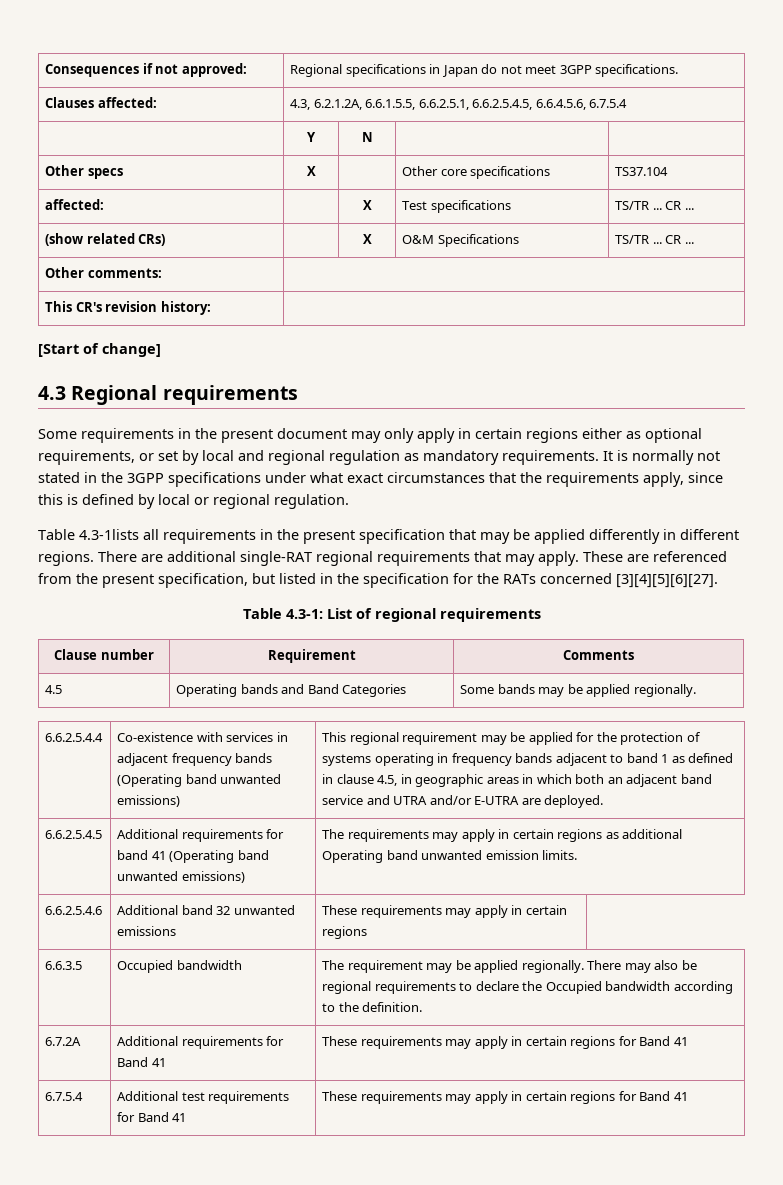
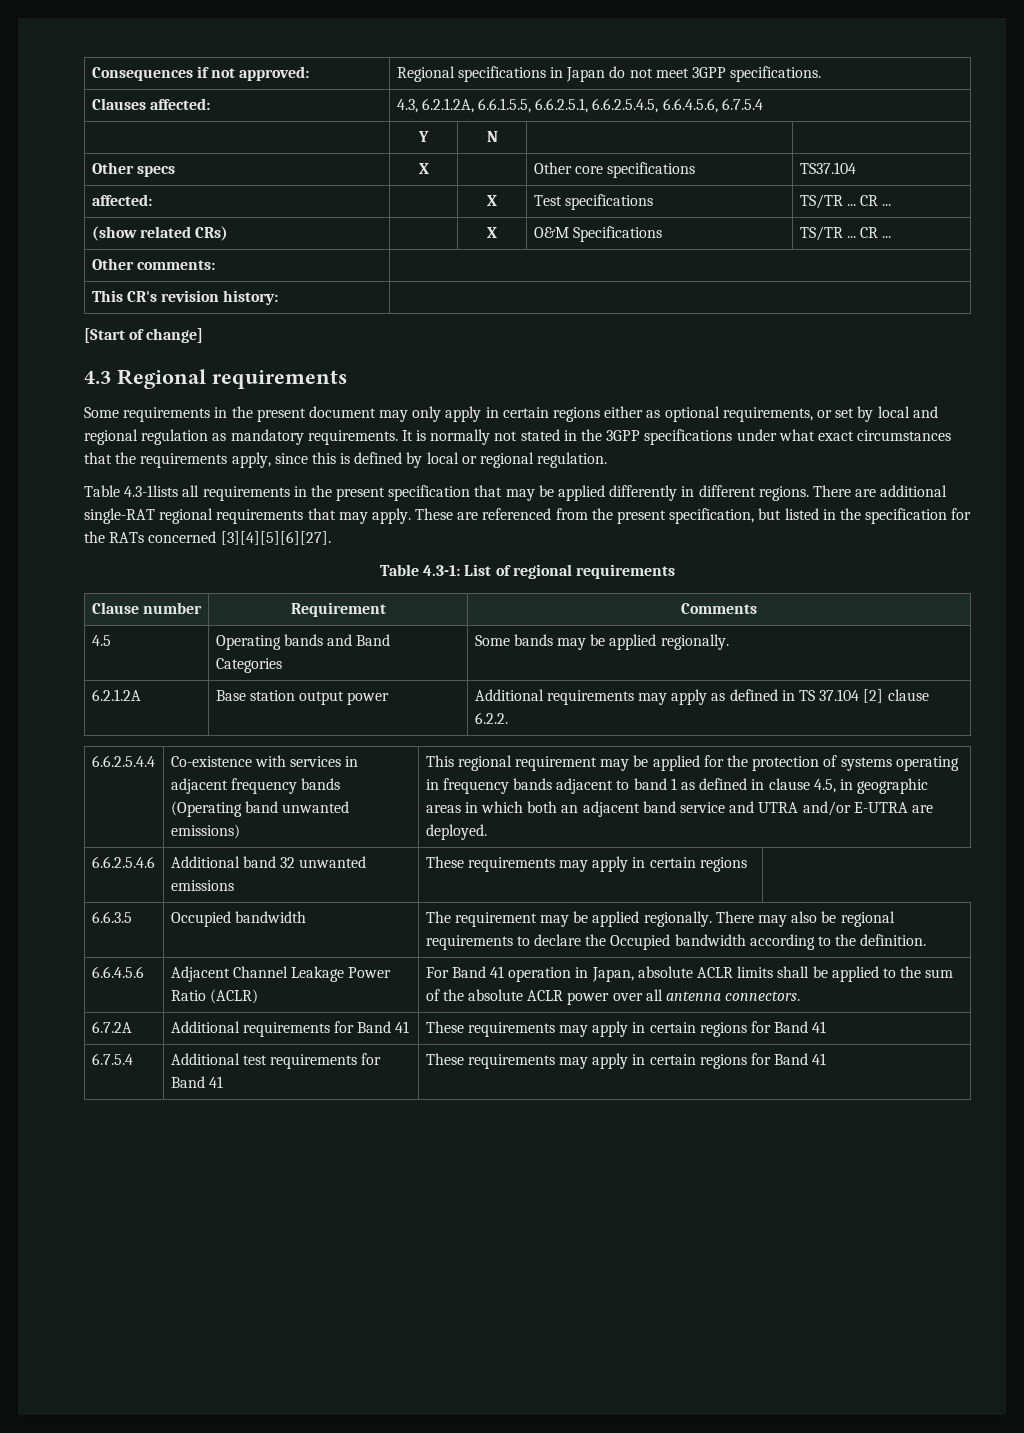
(696, 690) none -> [91,689,141,701] [215,690,390,705] [474,689,929,705] [474,712,508,724] // 6.2.1.2A | Base station output power | Additional requirements may apply as defined in TS 37.104 [2] clause 6.2.2.
[45,830,103,839] [117,829,285,842] [117,850,269,863] [117,871,245,883] [322,829,683,842] [322,850,578,863] // 6.6.2.5.4.5 | Additional requirements for band 41 (Operating band unwanted emissions) | The requirements may apply in certain regions as additional Operating band unwanted emission limits. -> (487, 832) none
(423, 1007) none -> [91,966,144,978] [170,966,392,982] [170,989,258,1004] [425,966,954,982] [425,989,801,1005] // 6.6.4.5.6 | Adjacent Channel Leakage Power Ratio (ACLR) | For Band 41 operation in Japan, absolute ACLR limits shall be applied to the sum of the absolute ACLR power over all antenna connectors.

